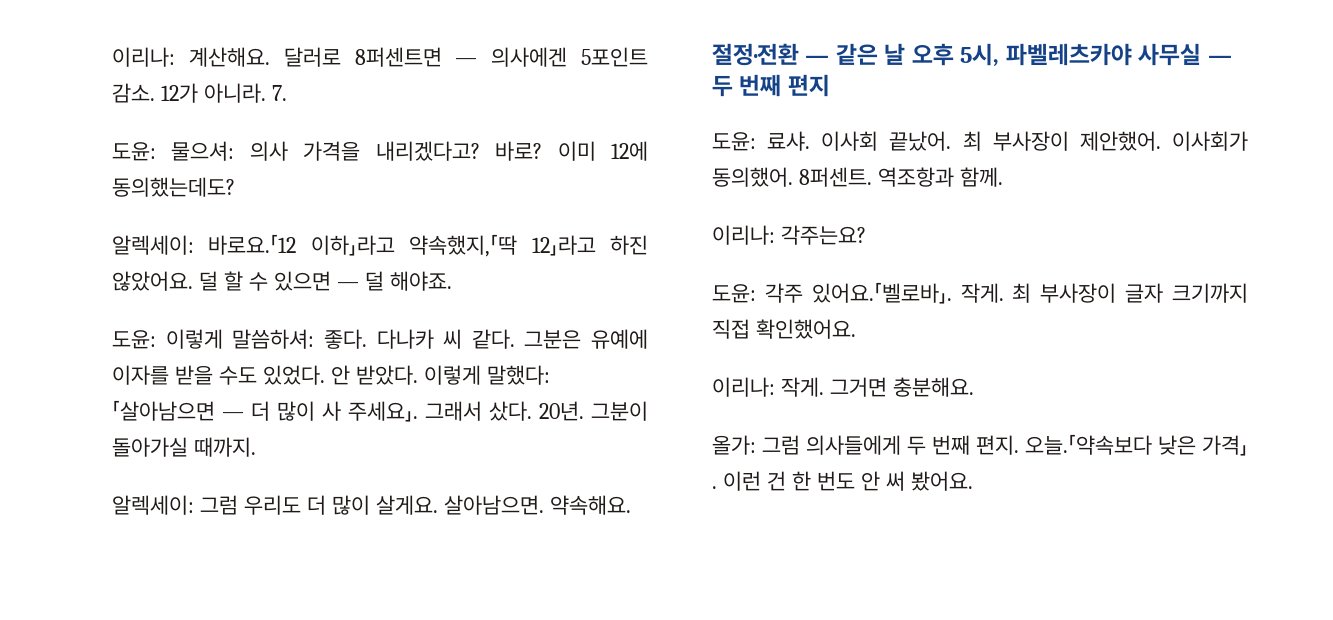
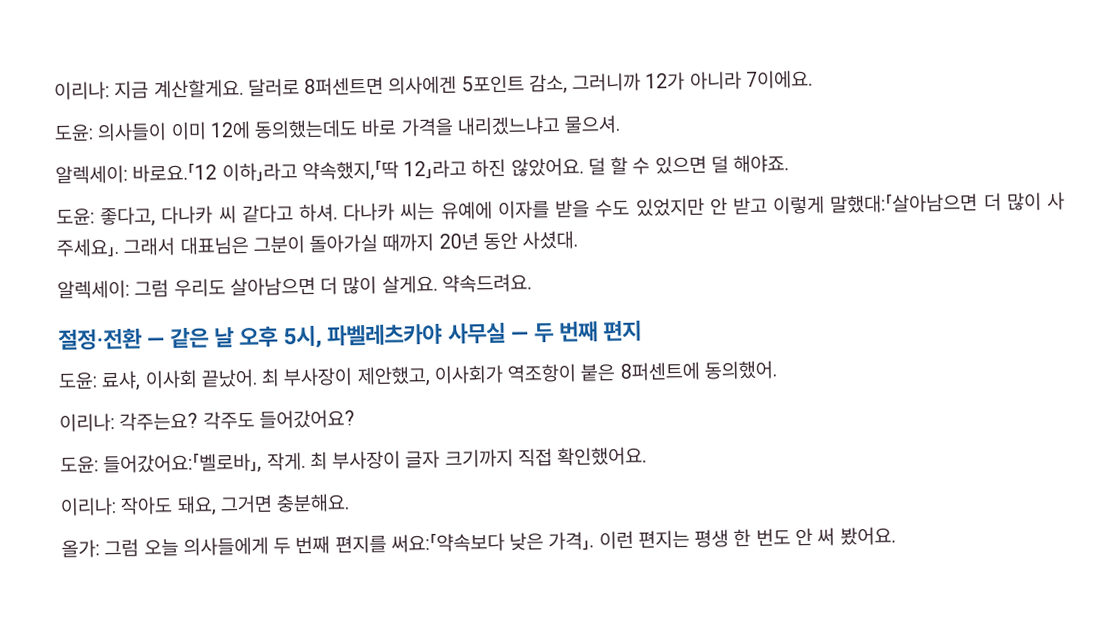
[112,47,270,67] 이리나: 계산해요. -> [54,78,244,100] 이리나: 지금 계산할게요.
[455,58,478,65] — -> (385, 86) none
[112,83,287,103] [112,141,648,161] [112,177,235,197] 감소. 12가 아니라. 7. // 도윤: 물으셔: 의사 가격을 내리겠다고? 바로? 이미 12에 동의했는데도? -> [528,69,813,95] [54,114,622,142] 감소, 그러니까 12가 아니라 7이에요. // 도윤: 의사들이 이미 12에 동의했는데도 바로 가격을 내리겠느냐고 물으셔.
[336,282,359,289] — -> (707, 165) none
[165,329,648,349] [112,365,550,385] [112,400,244,421] 이렇게 말씀하셔: 좋다. 다나카 씨 같다. 그분은 유예에 이자를 받을 수도 있었다. 안 받았다. 이렇게 말했다:「살아남으면 — -> [100,193,979,228] 좋다고, 다나카 씨 같다고 하셔. 다나카 씨는 유예에 이자를 받을 수도 있었지만 안 받고 이렇게 말했대:「살아남으면
[489,401,648,421] [112,437,256,457] 샀다. 20년. 그분이 돌아가실 때까지. -> [179,230,579,255] 대표님은 그분이 돌아가실 때까지 20년 동안 사셨대.
(301, 505) none -> [229,276,316,297] 살아남으면
[443,495,631,515] 살아남으면. 약속해요. -> [441,273,532,293] 약속드려요.
[767,131,811,151] 료샤. -> [101,370,142,392] 료샤,
[1079,131,1248,151] [712,167,1003,187] 제안했어. 이사회가 동의했어. 8퍼센트. 역조항과 함께. -> [356,360,778,388] 제안했고, 이사회가 역조항이 붙은 8퍼센트에 동의했어.
[712,283,874,303] // 도윤: 각주 있어요. -> [202,409,355,430] [60,453,194,474] 각주도 들어갔어요? // 도윤: 들어갔어요:
[946,298,952,301] . -> [257,466,263,473] ,
[780,377,824,397] 작게. -> [120,495,217,517] 작아도 돼요,
(800, 445) none -> [143,538,179,557] 오늘
[976,435,1068,455] 편지. 오늘. -> [334,534,430,554] 편지를 써요:
[766,471,786,491] 건 -> [637,529,730,549] 편지는 평생

